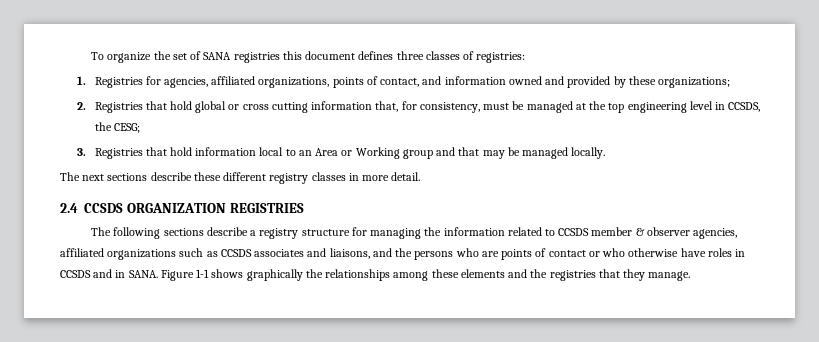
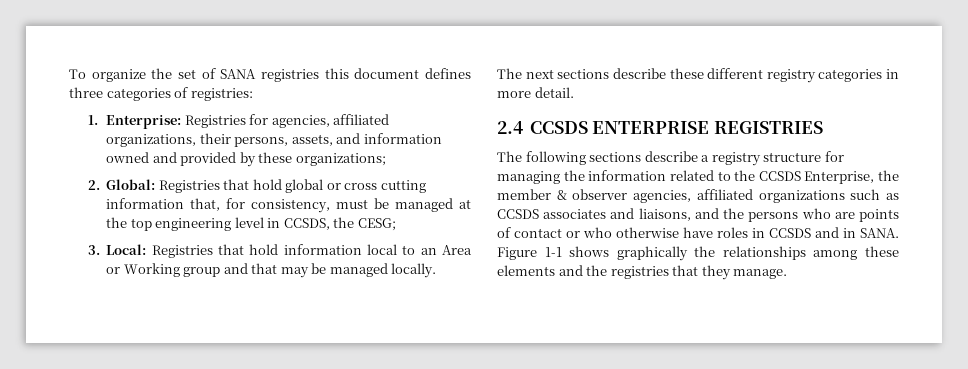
[425,51,460,60] classes -> [106,88,171,101] categories
(87, 80) none -> [106,115,182,129] Enterprise:
[332,76,420,88] points of contact, -> [199,133,333,147] their persons, assets,
(87, 106) none -> [106,179,156,190] Global:
(87, 152) none -> [106,244,147,255] Local:
[311,172,346,181] classes -> [818,69,883,82] categories
[126,203,226,213] ORGANIZATION -> [592,121,710,134] ENTERPRISE
[558,228,590,236] CCSDS -> [734,170,899,184] the CCSDS Enterprise, the

